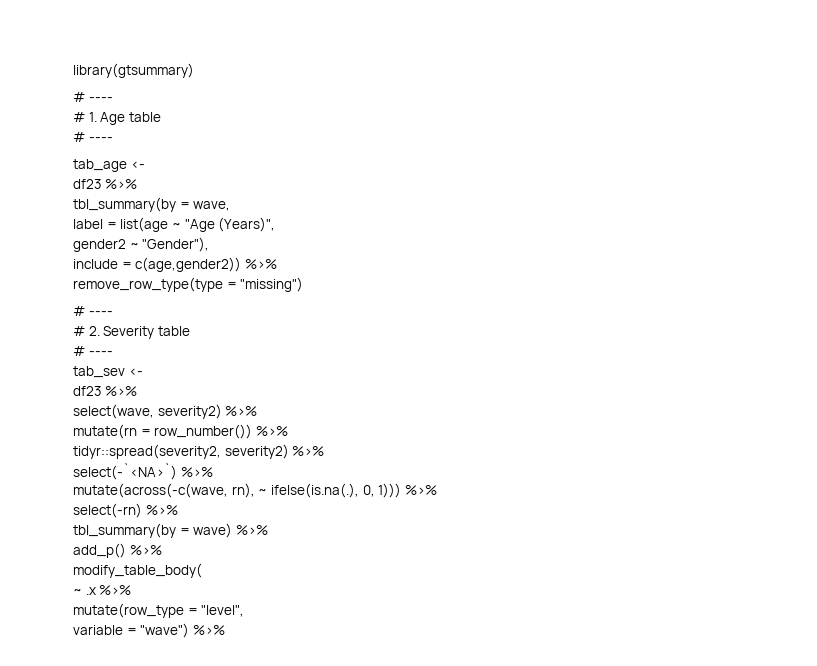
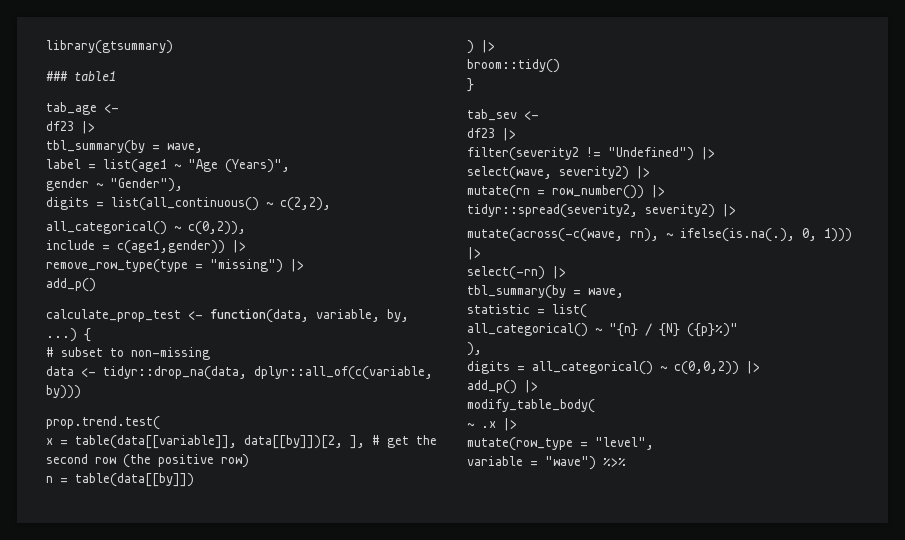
[73,92,113,102] [73,112,161,125] [73,132,113,142] # ---- // # 1. Age table // # ---- -> [46,71,116,81] ### table1
[104,179,137,189] %>% -> [81,121,95,134] |>
[120,217,169,232] list(age -> [103,159,167,173] list(age1
[73,239,126,252] gender2 -> [46,178,89,191] gender
(210, 244) none -> [46,197,331,211] [46,221,246,235] // digits = list(all_continuous() ~ c(2,2), // all_categorical() ~ c(0,2)),
[135,257,277,272] c(age,gender2)) %>% -> [117,240,246,254] c(age1,gender)) |>
[73,306,113,316] [73,326,190,339] [73,346,113,356] [73,366,143,378] [73,386,137,396] // # ---- // # 2. Severity table // # ---- // tab_sev <- // df23 %>% -> [290,259,304,272] [46,278,96,292] [46,309,409,323] [46,328,91,342] [46,347,210,360] [46,366,433,380] [46,385,81,399] [46,416,160,430] [46,435,437,449] [46,454,249,468] [46,473,194,487] [467,40,495,54] [467,59,560,73] [467,78,474,92] [467,109,539,121] [467,128,516,141] [467,147,715,161] |> // add_p() // calculate_prop_test <- function(data, variable, by, ...) { // # subset to non-missing // data <- tidyr::drop_na(data, dplyr::all_of(c(variable, by))) // prop.trend.test( // x = table(data[[variable]], data[[by]])[2, ], # get the second row (the positive row) // n = table(data[[by]]) // ) |> // broom::tidy() // } // tab_sev <- // df23 |> // filter(severity2 != "Undefined") |>
[225,406,258,416] %>% -> [636,166,650,179] |>
[255,426,288,436] %>% -> [651,185,665,198] |>
[292,446,325,456] [73,463,213,480] %>% // select(-`<NA>`) %>% -> [722,204,736,217] |>
[404,485,437,495] %>% -> [467,247,481,260] |>
[145,505,178,515] [73,523,268,538] [73,543,162,558] %>% // tbl_summary(by = wave) %>% // add_p() %>% -> [552,266,566,279] [467,285,624,299] [467,304,587,318] [467,323,738,337] [467,342,482,356] [467,361,760,375] [467,380,538,394] |> // tbl_summary(by = wave, // statistic = list( // all_categorical() ~ "{n} / {N} ({p}%)" // ), // digits = all_categorical() ~ c(0,0,2)) |> // add_p() |>
[99,585,132,595] %>% -> [503,418,517,431] |>

